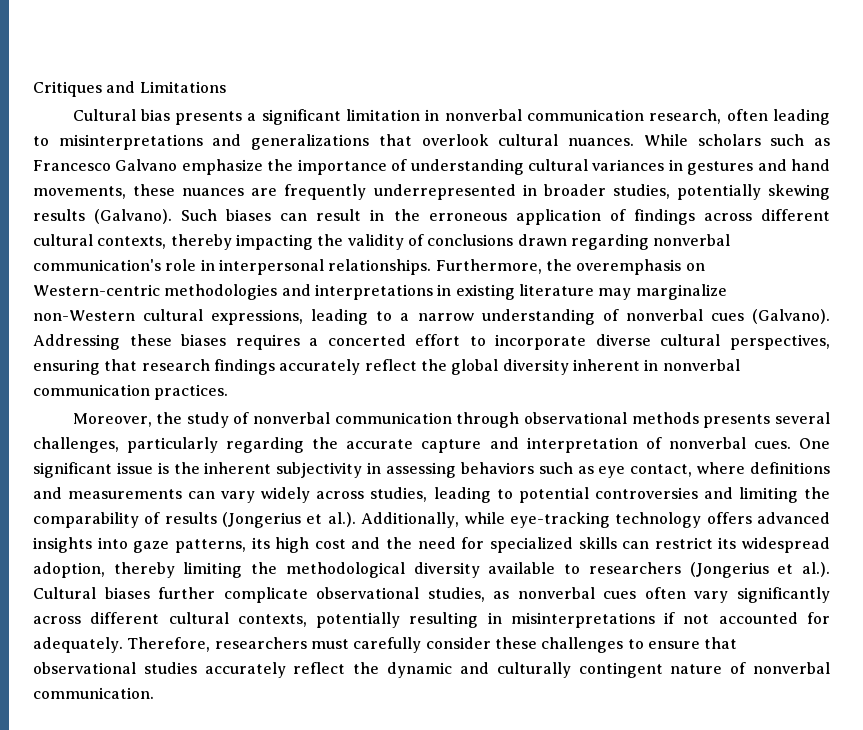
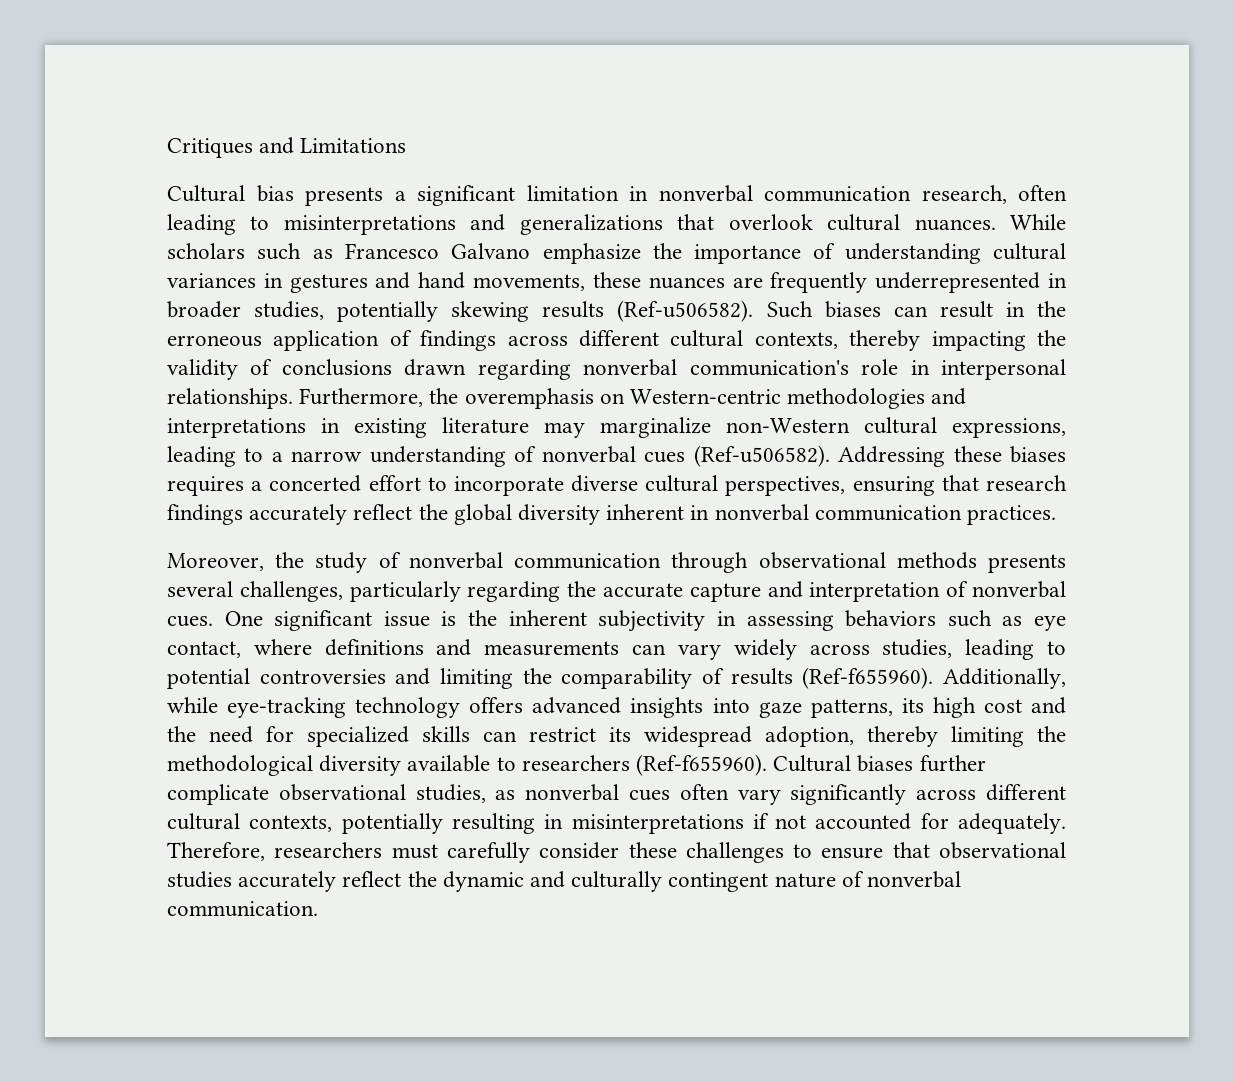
[94,209,173,224] (Galvano). -> [617,300,754,322] (Ref-u506582).
[752,309,831,324] (Galvano). -> [693,445,830,467] (Ref-u506582).
[222,512,356,528] (Jongerius et al.). -> [802,667,934,689] (Ref-f655960).
[689,562,831,578] (Jongerius et al.). -> [636,754,768,776] (Ref-f655960).

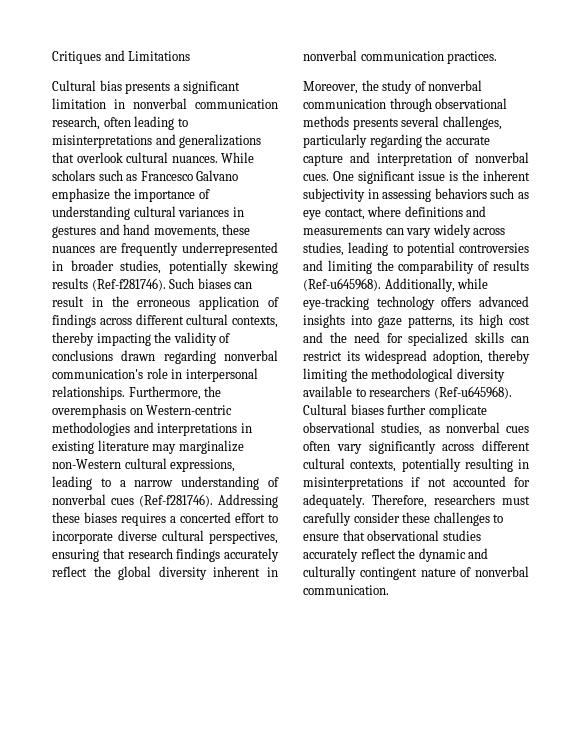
[617,300,754,322] (Ref-u506582). -> [91,278,166,291] (Ref-f281746).
[693,445,830,467] (Ref-u506582). -> [139,494,213,507] (Ref-f281746).
[802,667,934,689] (Ref-f655960). -> [303,278,381,291] (Ref-u645968).
[636,754,768,776] (Ref-f655960). -> [433,386,512,399] (Ref-u645968).

